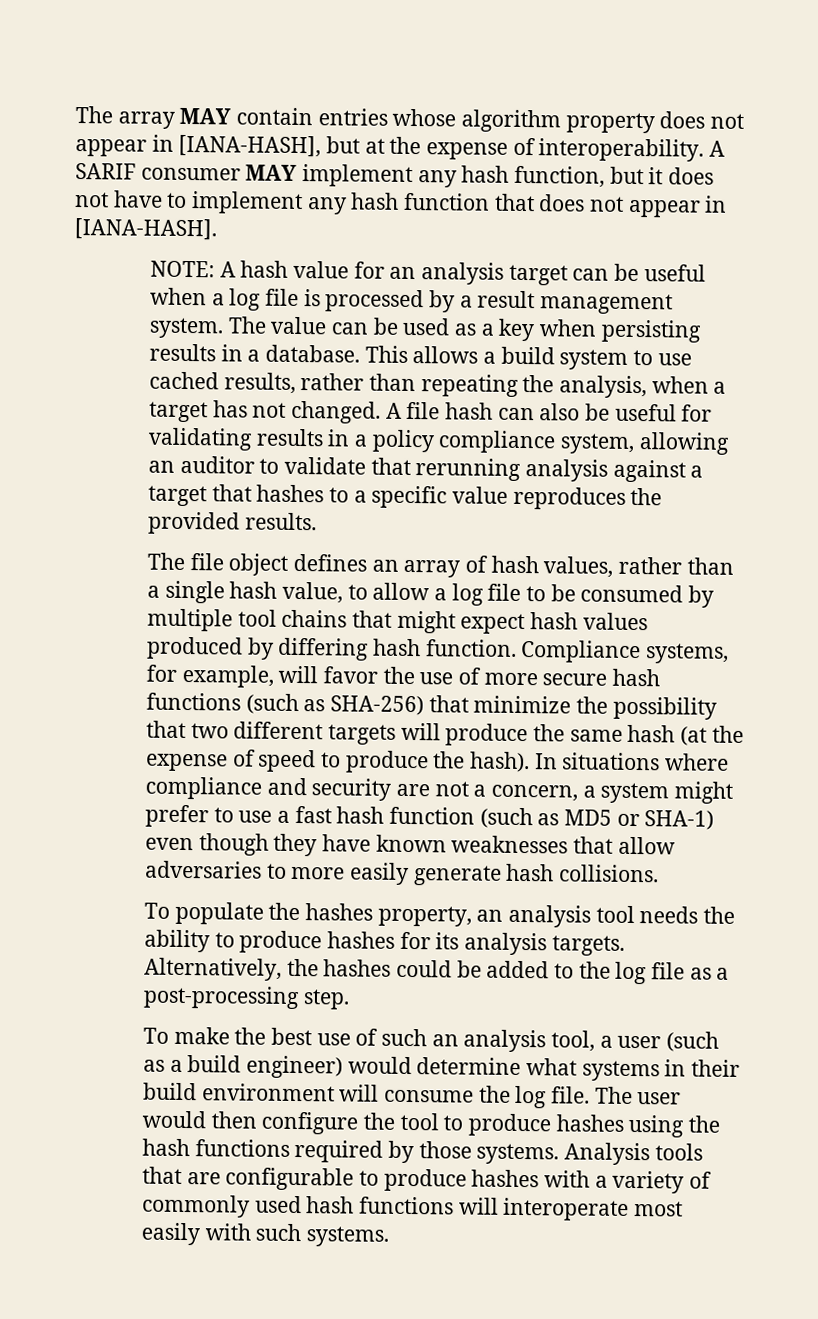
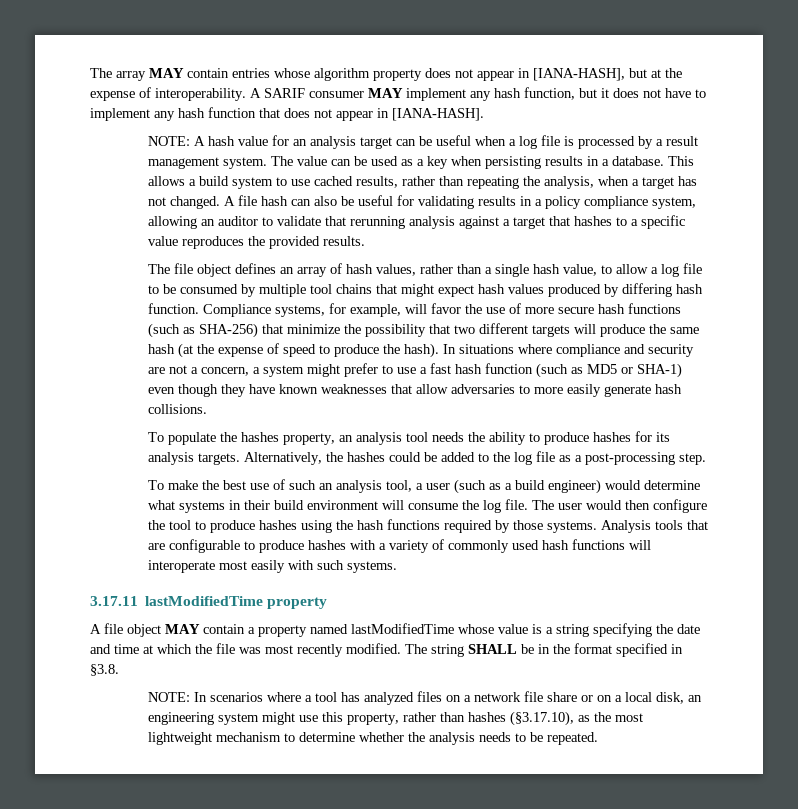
(390, 1236) none -> [90,596,328,609] [90,623,700,637] [90,643,683,657] [90,664,119,676] [147,691,702,705] [147,711,643,726] [147,732,598,745] // 3.17.11 lastModifiedTime property // A file object MAY contain a property named lastModifiedTime whose value is a string specifying the date and time at which the file was most recently modified. The string SHALL be in the format specified in §3.8. // NOTE: In scenarios where a tool has analyzed files on a network file share or on a local disk, an engineering system might use this property, rather than hashes (§3.17.10), as the most lightweight mechanism to determine whether the analysis needs to be repeated.

